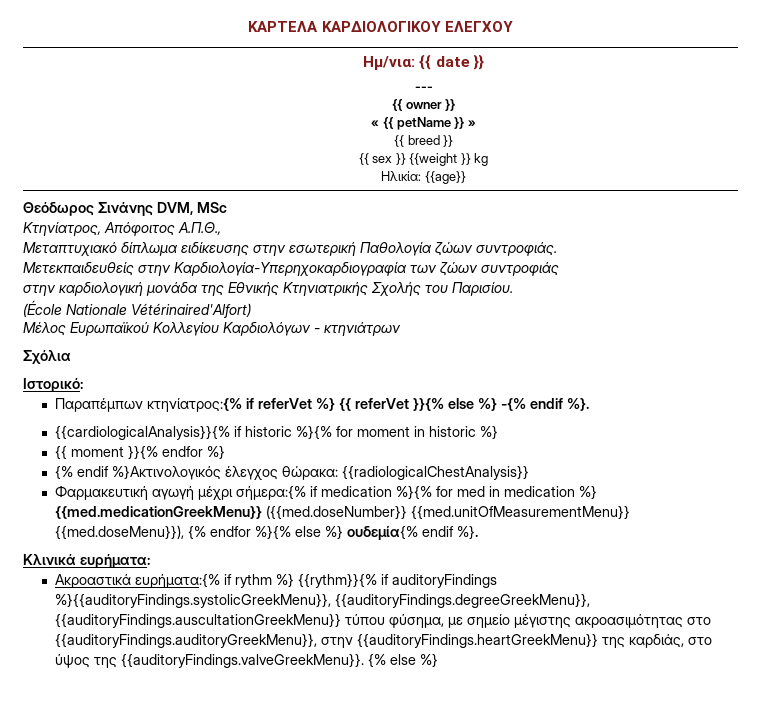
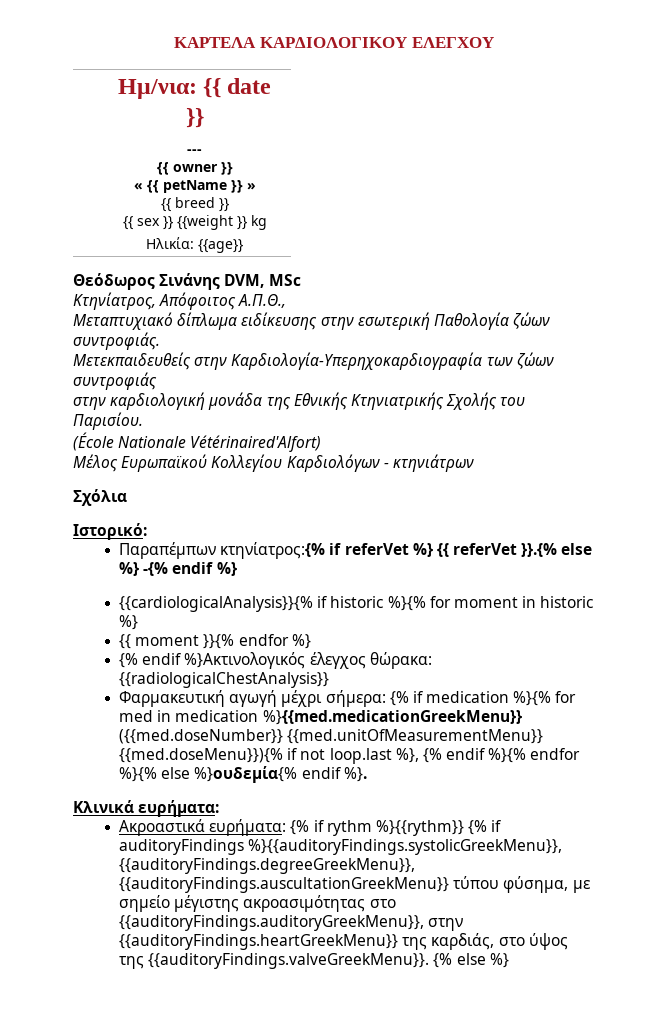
[412,398,444,411] }}{% -> [521,543,558,557] }}.{%
[566,398,589,411] %}. -> [216,562,237,576] %}
[235,485,306,500] σήμερα:{% -> [325,690,409,707] σήμερα: {%
[578,485,597,500] [54,505,630,520] [54,525,206,540] %} {{med.medicationGreekMenu}} ({{med.doseNumber}} {{med.unitOfMeasurementMenu}} {{med.doseMenu}}), {% -> [262,710,522,725] [118,729,544,744] [118,748,527,764] %}{{med.medicationGreekMenu}} ({{med.doseNumber}} {{med.unitOfMeasurementMenu}} {{med.doseMenu}}){% if not loop.last %}, {% endif %}{%
[324,525,418,540] %} ουδεμία{% -> [194,766,298,783] %}ουδεμία{%
[134,573,377,588] ευρήματα:{% if rythm %} {{rythm}}{% -> [209,819,488,836] ευρήματα: {% if rythm %}{{rythm}} {%

